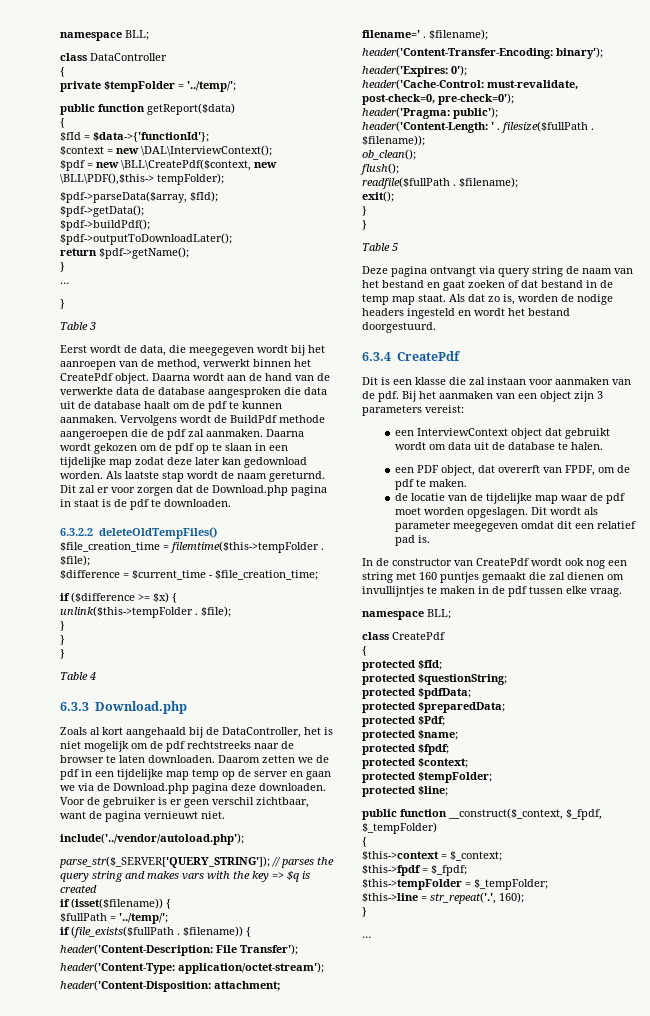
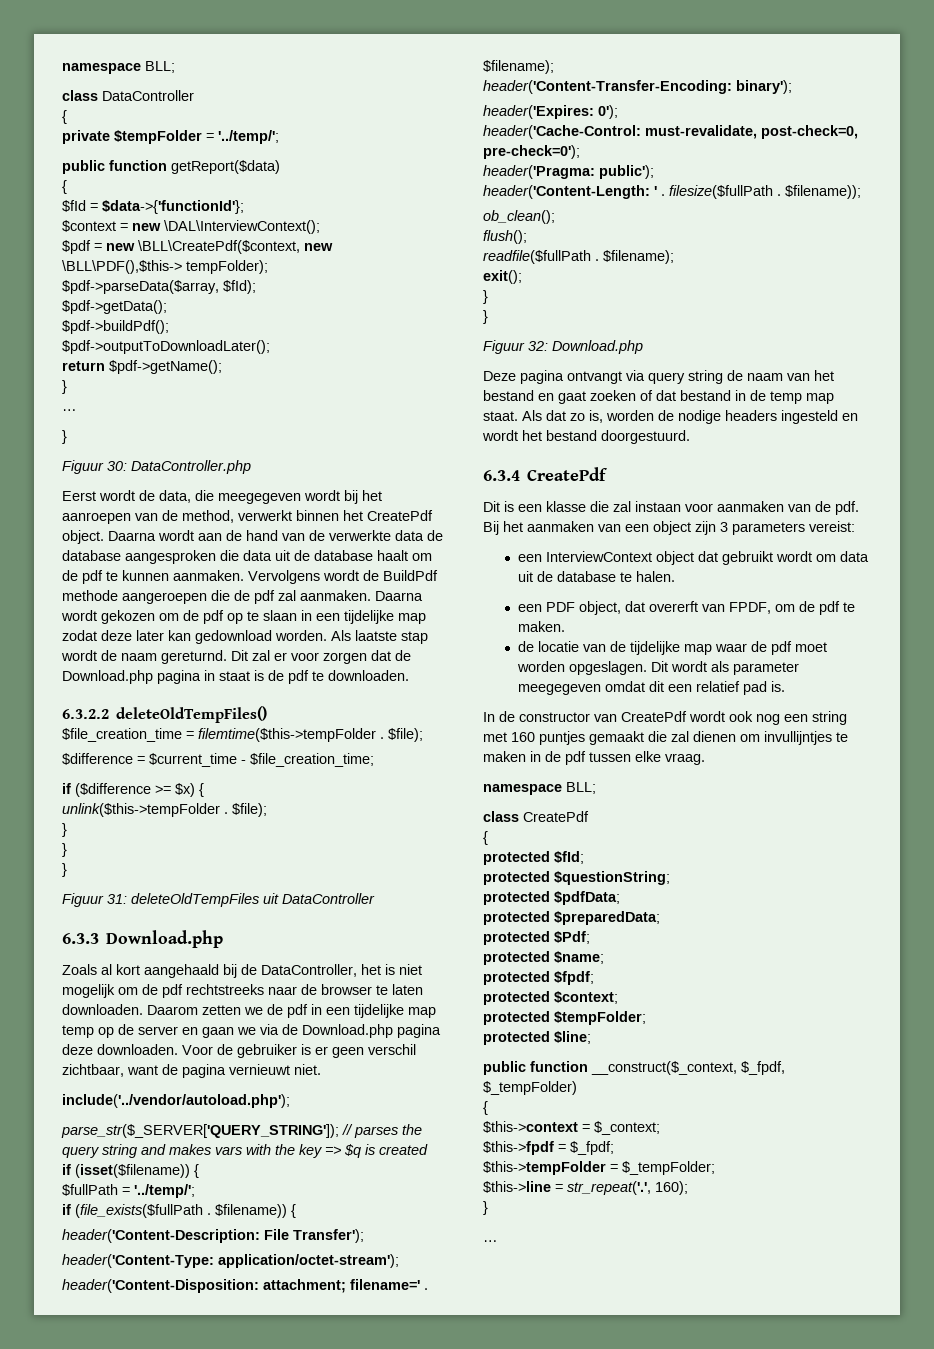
[60,322,96,330] Table 3 -> [62,460,251,474] Figuur 30: DataController.php
[60,672,96,680] Table 4 -> [62,893,375,907] Figuur 31: deleteOldTempFiles uit DataController
[362,243,398,251] Table 5 -> [483,340,643,354] Figuur 32: Download.php

